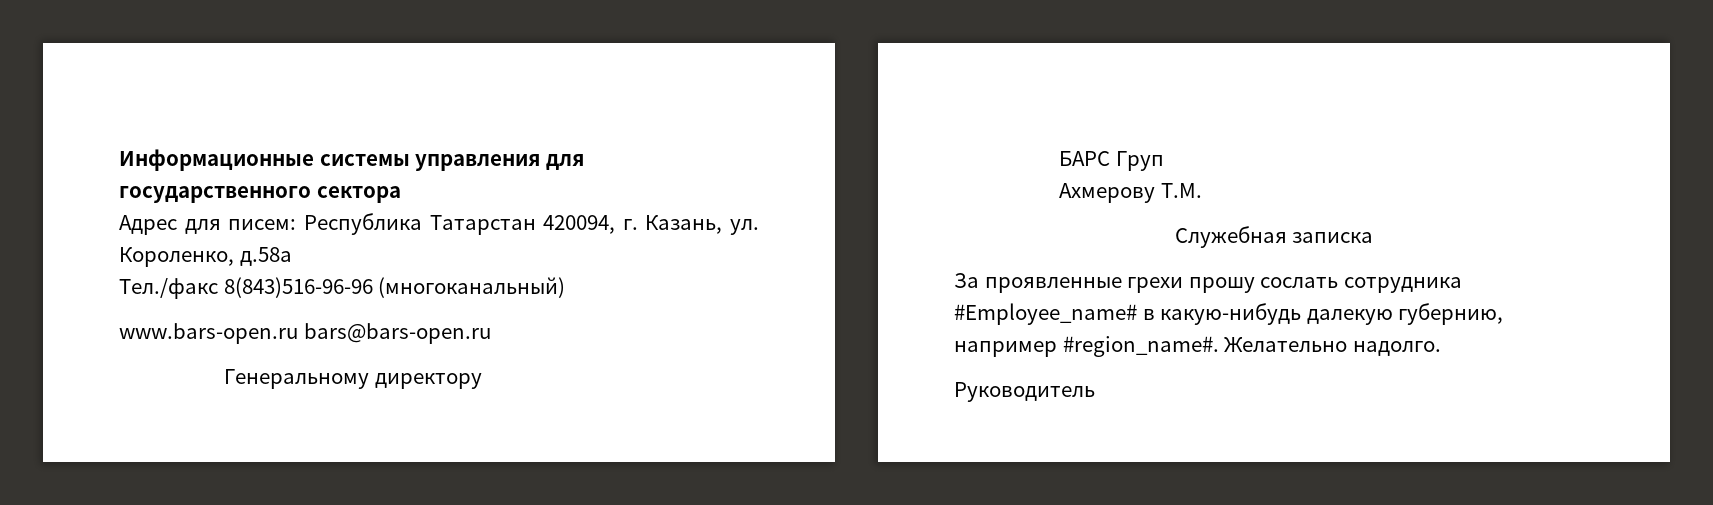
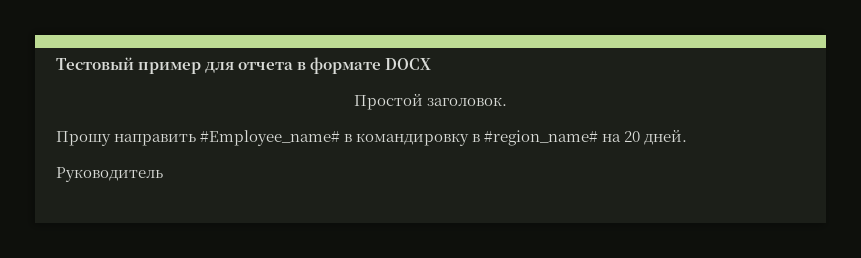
[119,149,584,171] [119,186,401,203] [119,213,759,235] [119,247,292,267] [119,277,566,299] [119,323,491,344] [224,369,482,389] [1059,151,1164,171] [1059,183,1202,203] [1174,226,1374,248] [954,273,1462,293] [954,303,1504,325] [954,336,1441,357] Информационные системы управления для государственного сектора // Адрес для писем: Республика Татарстан 420094, г. Казань, ул. Короленко, д.58а // Тел./факс 8(843)516-96-96 (многоканальный) // www.bars-open.ru bars@bars-open.ru // Генеральному директору // БАРС Груп // Ахмерову Т.М. // Служебная записка // За проявленные грехи прошу сослать сотрудника #Employee_name# в какую-нибудь далекую губернию, например #region_name#. Желательно надолго. -> [56,57,432,74] [353,93,508,110] [56,129,688,146] Тестовый пример для отчета в формате DOCX // Простой заголовок. // Прошу направить #Employee_name# в командировку в #region_name# на 20 дней.

